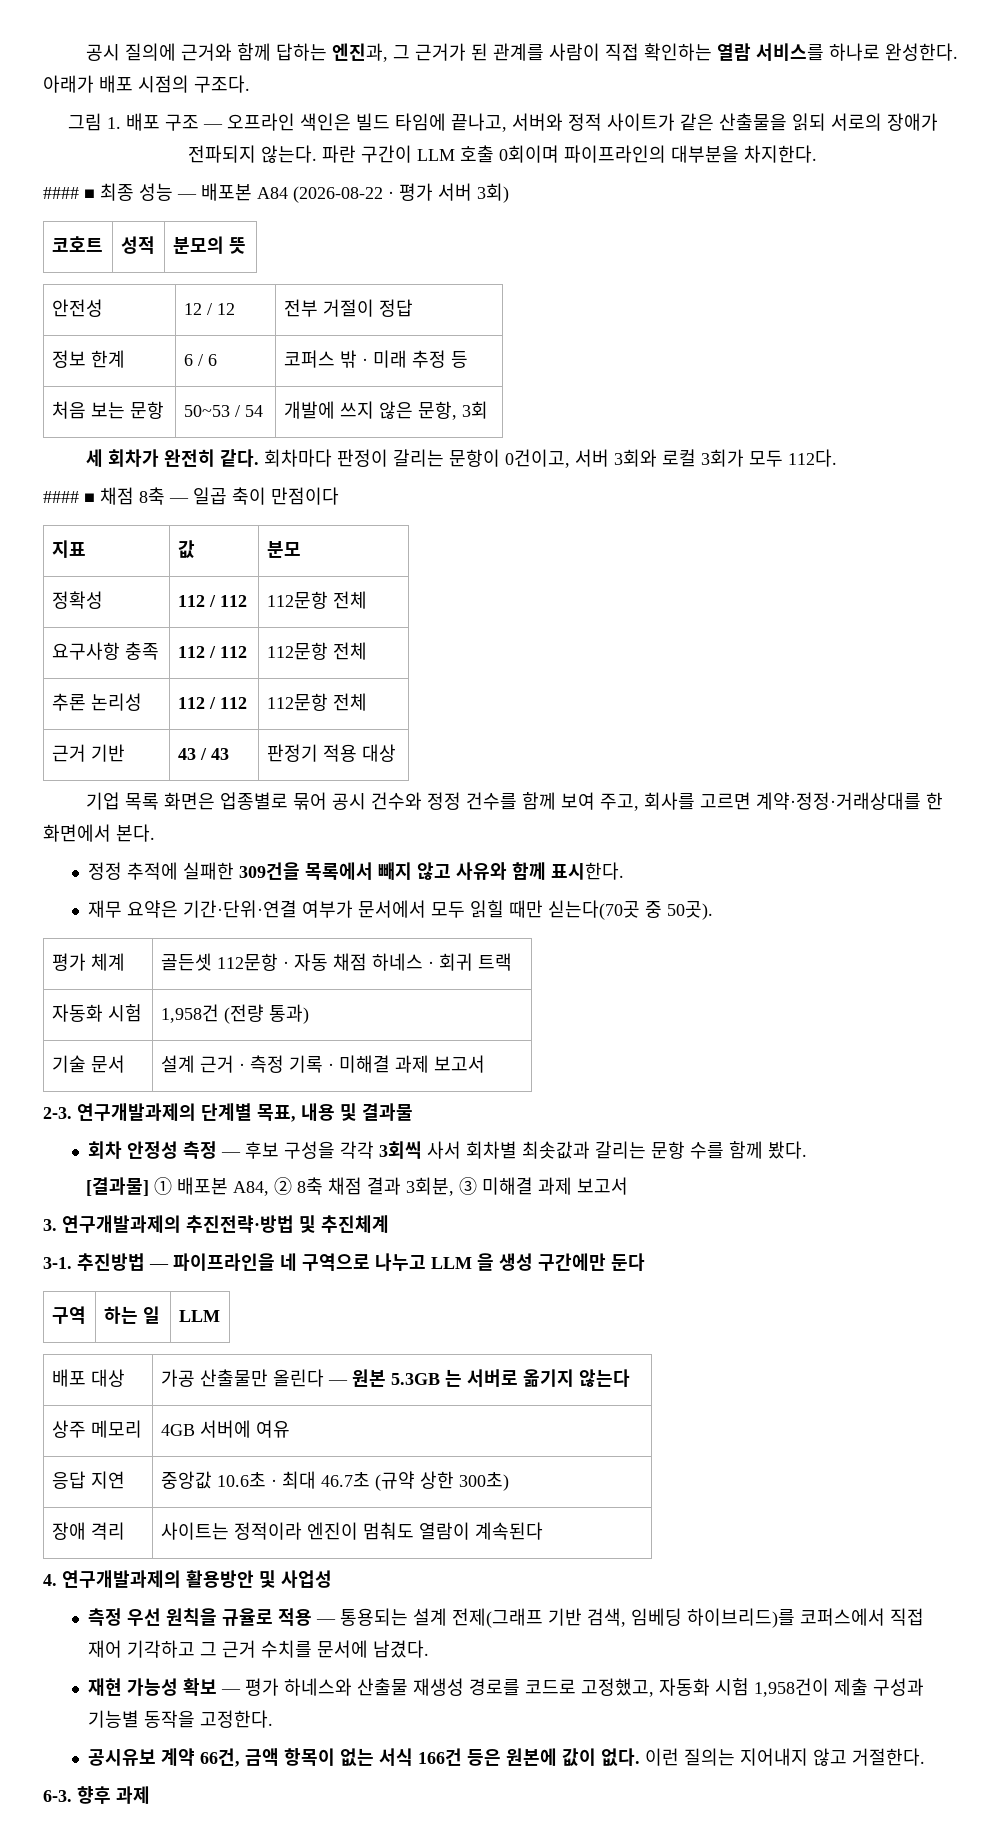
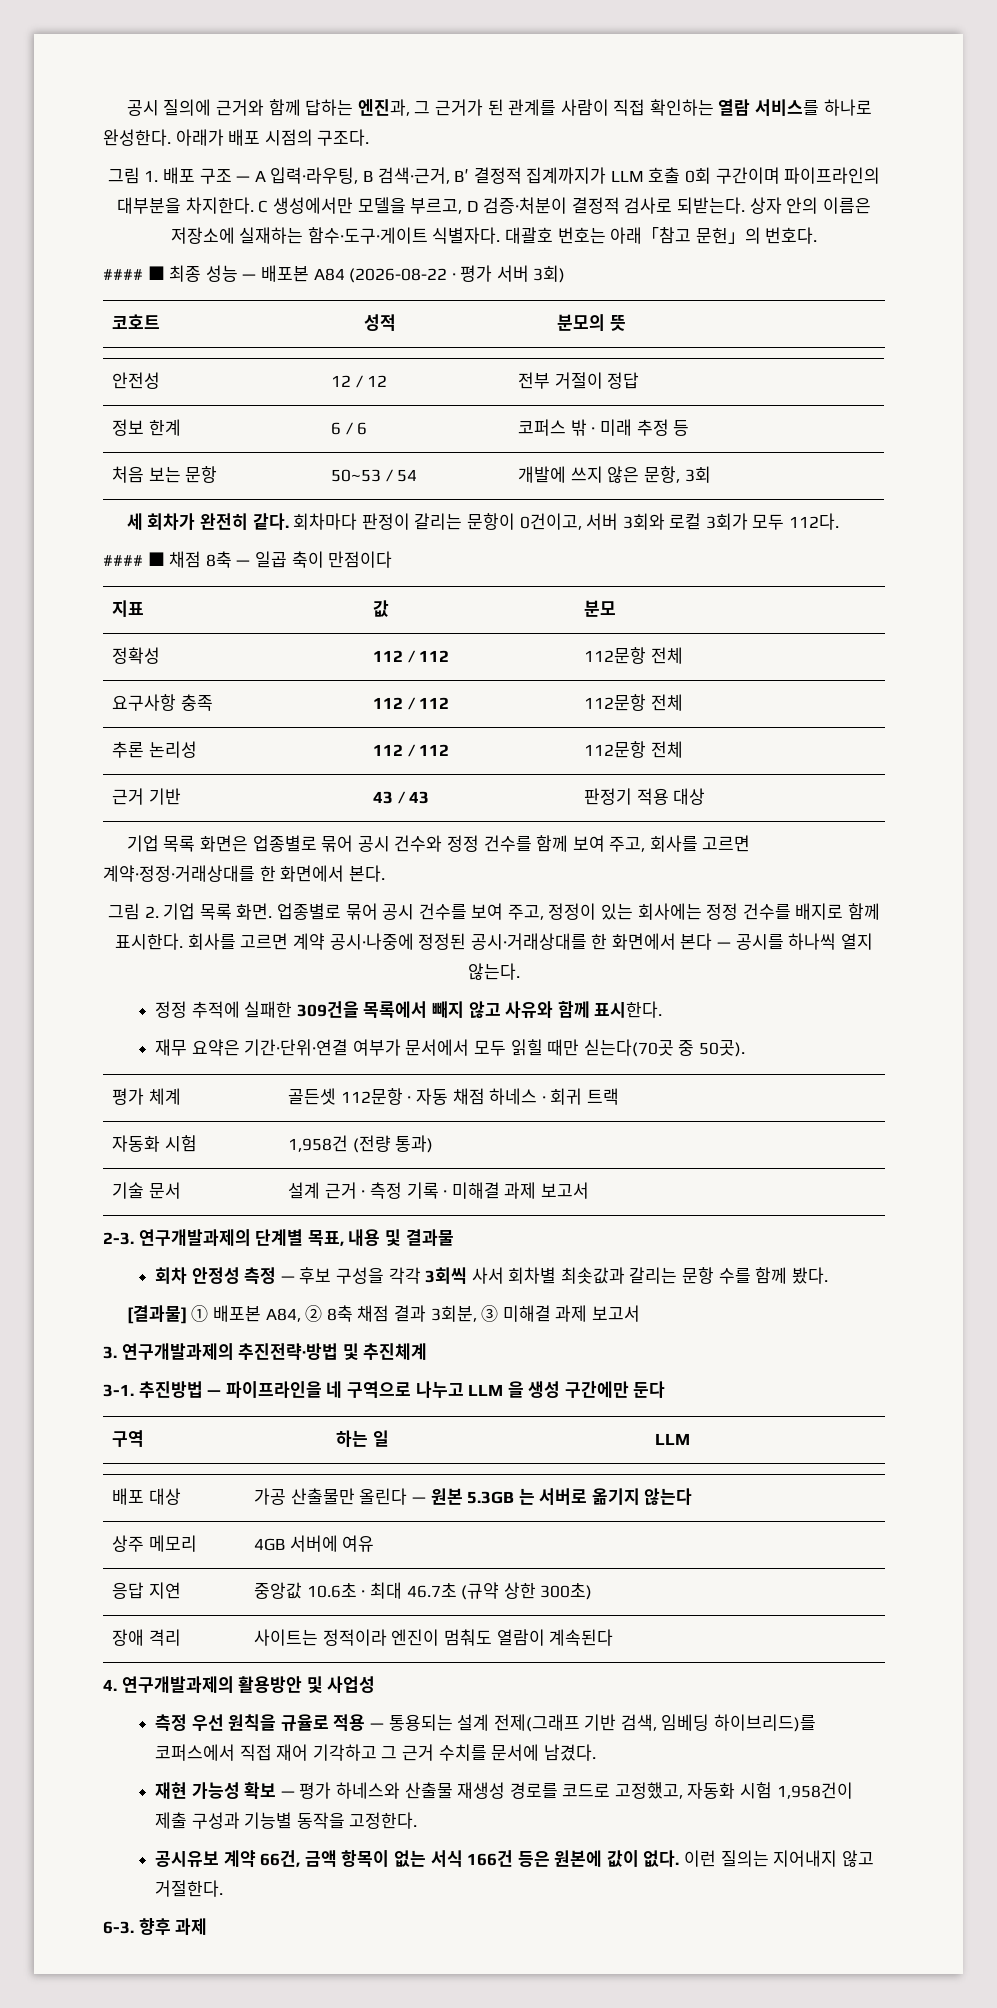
[226,113,938,132] [188,145,817,163] 오프라인 색인은 빌드 타임에 끝나고, 서버와 정적 사이트가 같은 산출물을 읽되 서로의 장애가 전파되지 않는다. 파란 구간이 LLM 호출 0회이며 파이프라인의 대부분을 차지한다. -> [254,167,881,184] [117,197,871,214] [170,227,818,244] A 입력·라우팅, B 검색·근거, B′ 결정적 집계까지가 LLM 호출 0회 구간이며 파이프라인의 대부분을 차지한다. C 생성에서만 모델을 부르고, D 검증·처분이 결정적 검사로 되받는다. 상자 안의 이름은 저장소에 실재하는 함수·도구·게이트 식별자다. 대괄호 번호는 아래「참고 문헌」의 번호다.
(155, 833) none -> [107,903,881,920] [115,933,873,950] [468,963,520,980] // 그림 2. 기업 목록 화면. 업종별로 묶어 공시 건수를 보여 주고, 정정이 있는 회사에는 정정 건수를 배지로 함께 표시한다. 회사를 고르면 계약 공시·나중에 정정된 공시·거래상대를 한 화면에서 본다 — 공시를 하나씩 열지 않는다.

